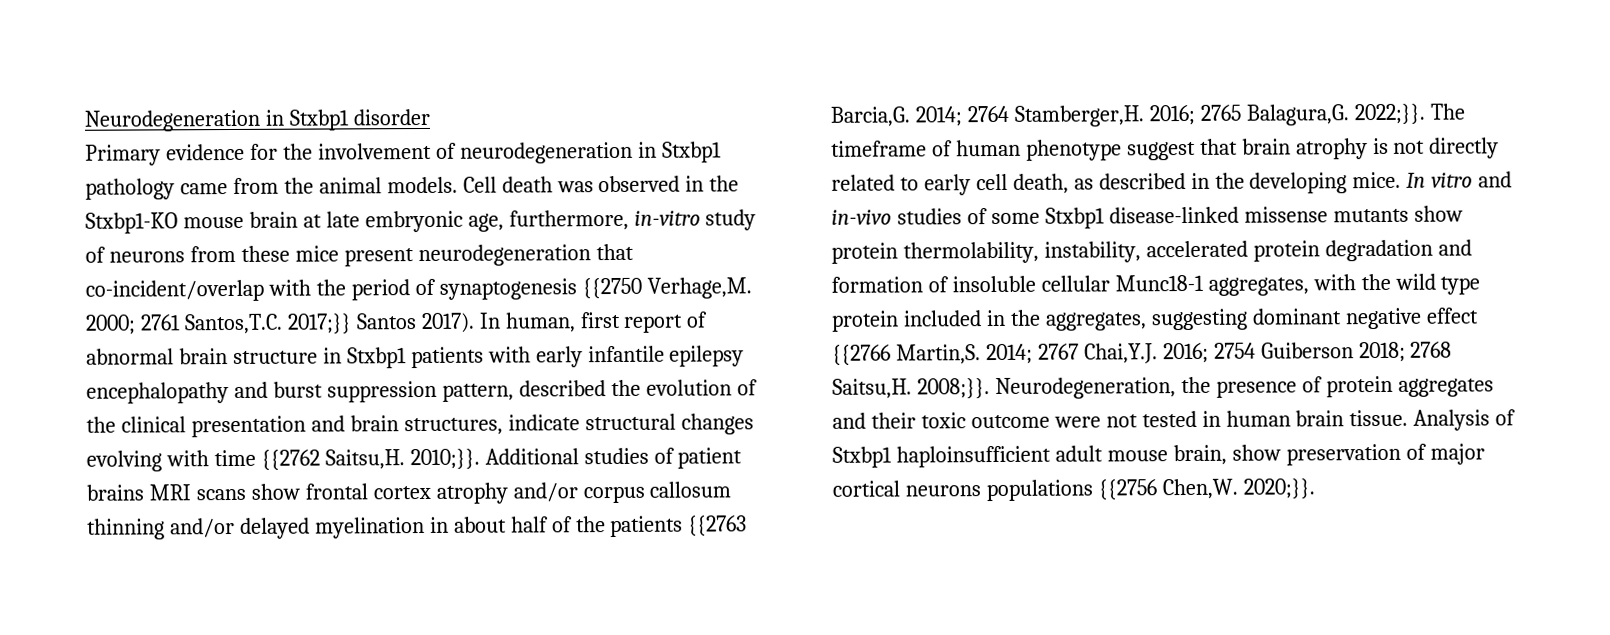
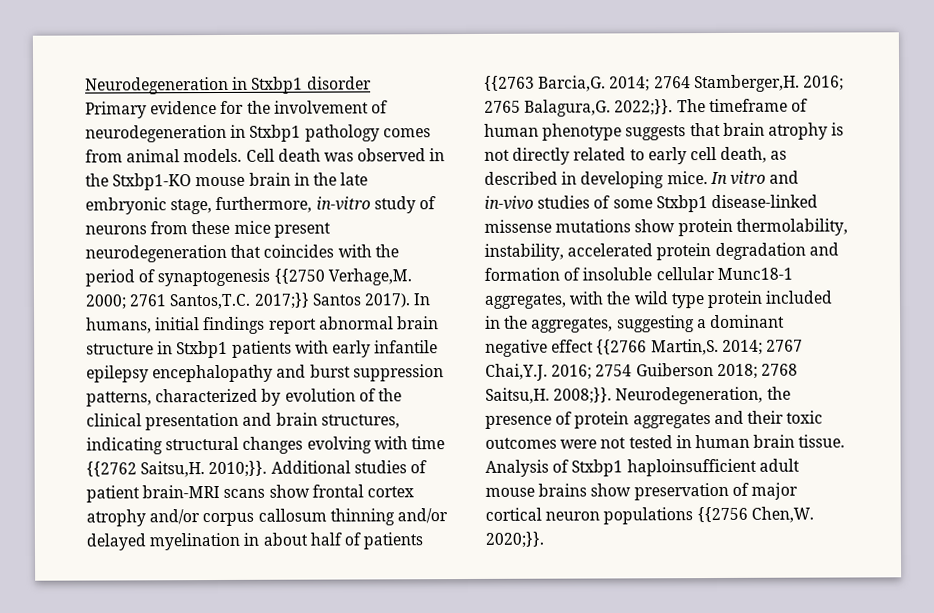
[179,177,314,195] came from the -> [382,128,431,138] [85,149,123,163] comes from
[302,214,322,228] at -> [293,172,337,186] in the
[467,213,504,232] age, -> [170,199,213,215] stage,
[85,279,264,302] co-incident/overlap -> [263,244,335,258] coincides
[504,311,709,333] human, first report of -> [86,316,317,335] humans, initial findings report
[441,379,641,402] pattern, described the -> [86,388,282,407] patterns, characterized by
[507,414,580,431] indicate -> [86,437,163,455] indicating
[86,484,191,501] brains MRI -> [142,484,221,499] brain-MRI
[575,516,606,533] the -> (361, 539) none
[1126,141,1196,161] suggest -> [625,125,687,141] suggests
[1214,172,1245,189] the -> (578, 178) none
[1332,208,1409,223] mutants -> [555,219,632,233] mutations
(1248, 319) none -> [696,319,707,329] a
[970,414,1050,429] outcome -> [485,437,557,449] outcomes
[1172,444,1227,466] brain, -> [538,483,588,497] brains
[904,485,981,497] neurons -> [545,511,601,521] neuron

